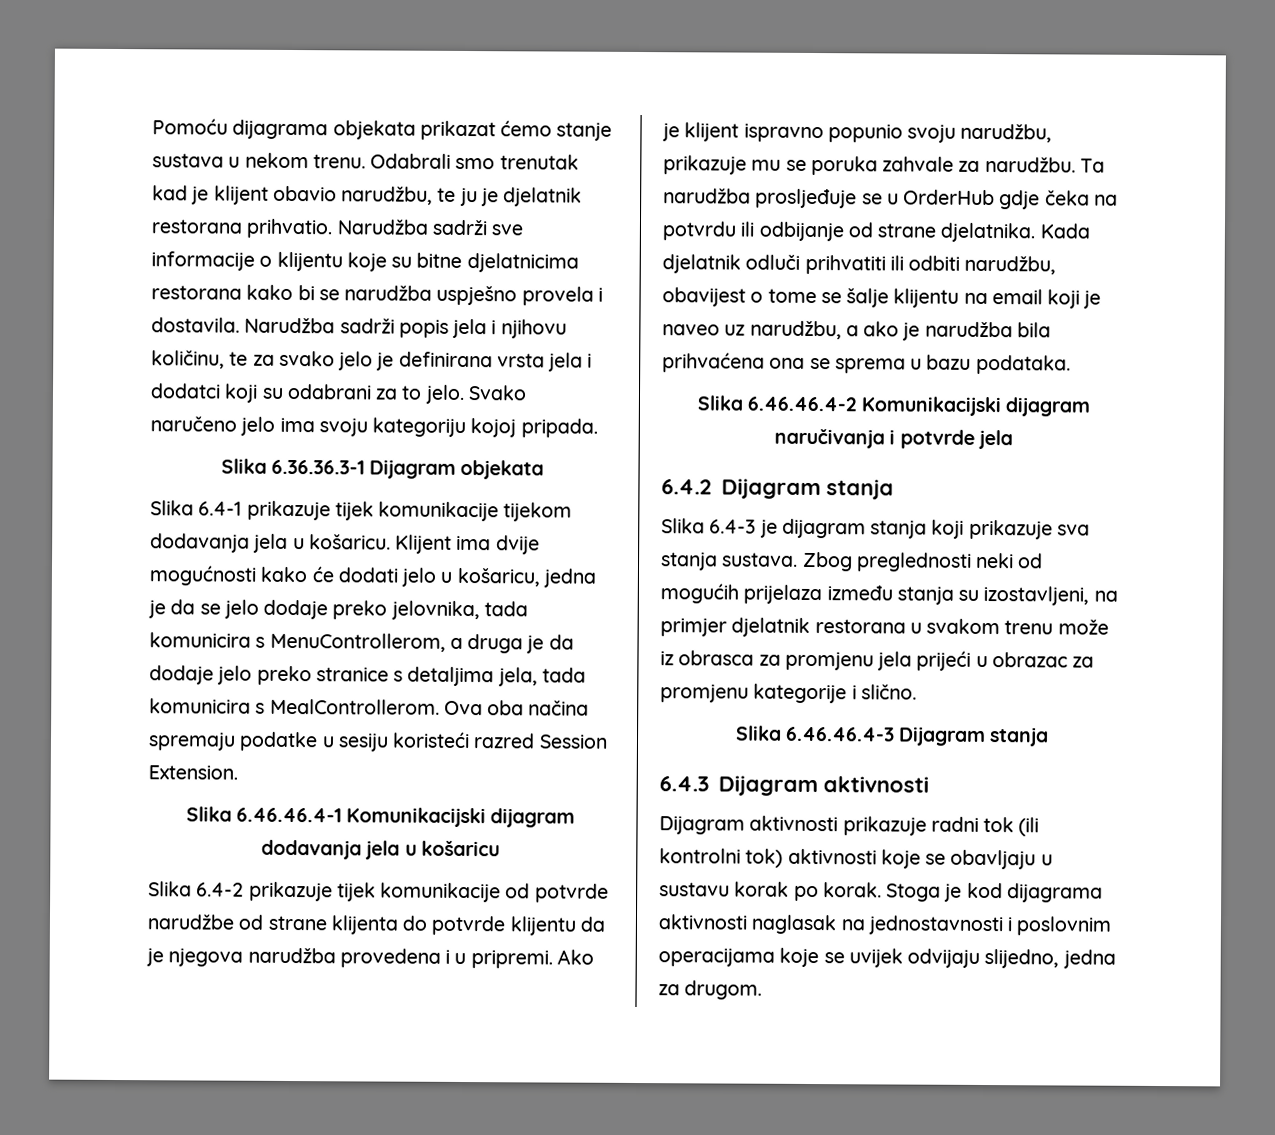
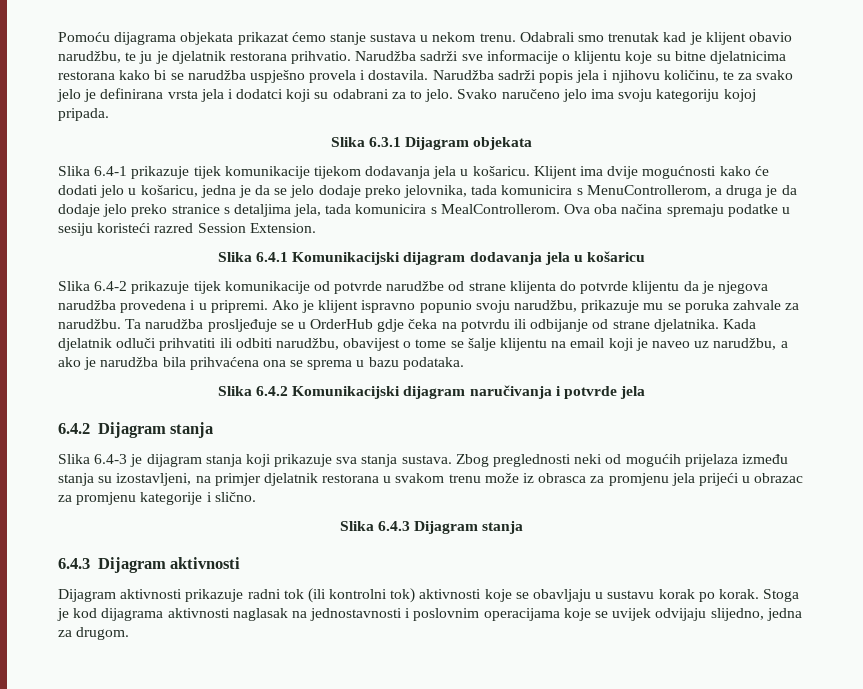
[270,459,365,475] 6.36.36.3-1 -> [368,137,401,147] 6.3.1
[235,807,342,823] 6.46.46.4-1 -> [256,252,289,262] 6.4.1
[747,396,857,412] 6.46.46.4-2 -> [256,386,289,396] 6.4.2
[785,726,895,742] 6.46.46.4-3 -> [377,521,410,531] 6.4.3

